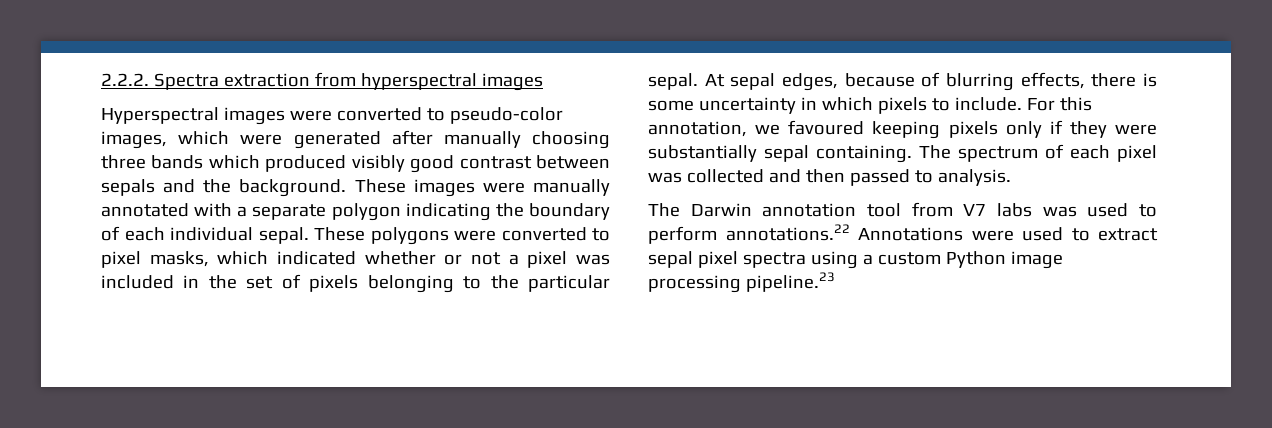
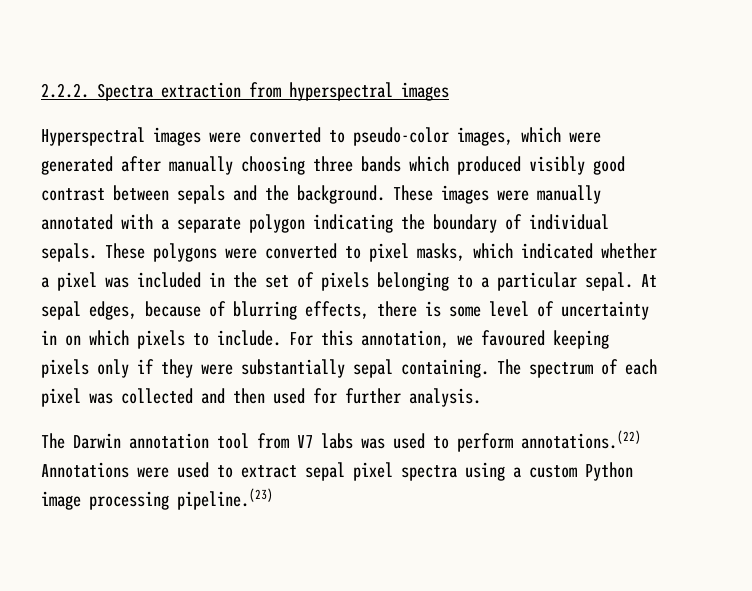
[124,227,309,244] each individual sepal. -> [529,214,609,230] [41,243,97,262] individual sepals.
[444,252,502,265] or not -> (657, 251) none
[490,275,519,289] the -> [481,277,489,288] a
(694, 105) none -> [489,301,554,317] level of
(817, 103) none -> [65,335,81,346] on
[849,169,933,186] passed to -> [273,388,401,404] used for further
[725,224,850,241] annotations.22 -> [521,430,641,449] annotations.(22)
[745,272,835,292] pipeline.23 -> [177,488,273,510] pipeline.(23)

